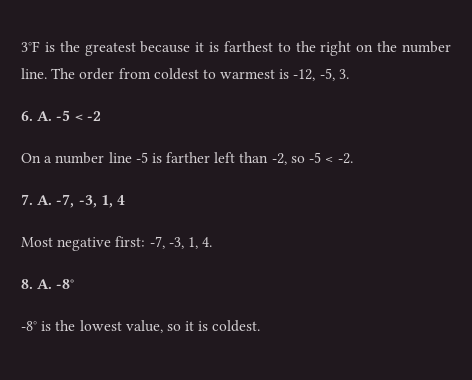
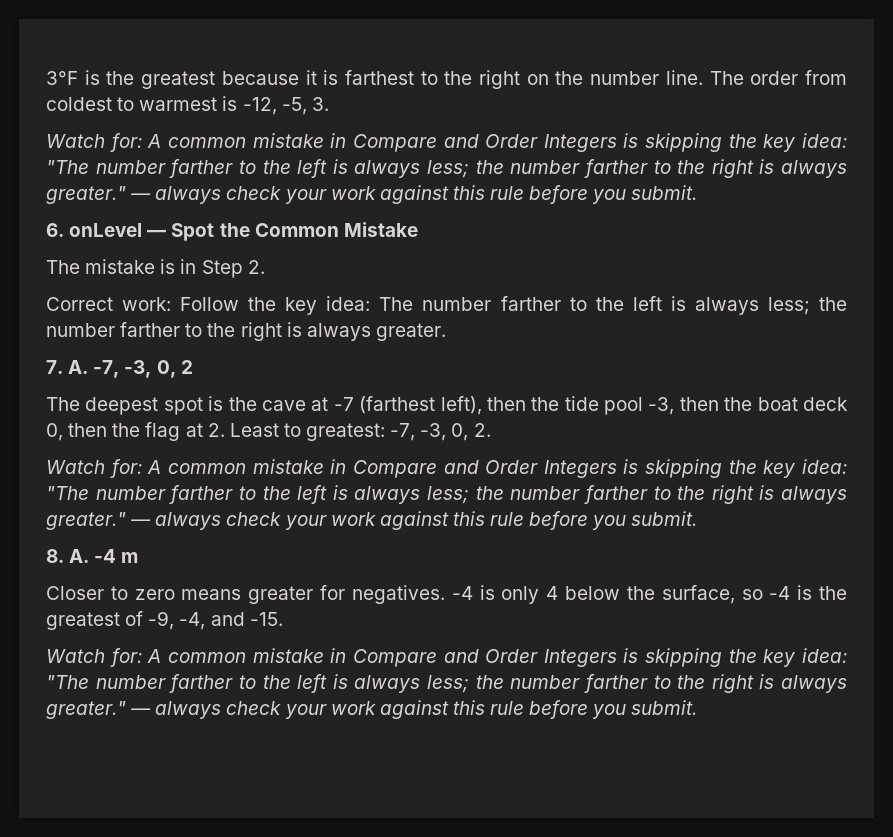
[21,110,101,121] [21,152,354,165] [21,194,125,208] [21,236,213,251] [21,279,75,289] [21,320,261,333] 6. A. -5 < -2 // On a number line -5 is farther left than -2, so -5 < -2. // 7. A. -7, -3, 1, 4 // Most negative first: -7, -3, 1, 4. // 8. A. -8° // -8° is the lowest value, so it is coldest. -> [46,133,847,152] [46,159,847,178] [46,185,698,204] [46,222,418,241] [46,259,265,278] [46,296,848,315] [46,322,446,341] [46,360,193,378] [46,396,849,415] [46,422,491,441] [46,459,847,478] [46,485,847,504] [46,511,698,530] [46,549,139,563] [46,585,848,604] [46,611,283,630] [46,648,847,667] [46,674,847,693] [46,700,698,719] Watch for: A common mistake in Compare and Order Integers is skipping the key idea: "The number farther to the left is always less; the number farther to the right is always greater." — always check your work against this rule before you submit. // 6. onLevel — Spot the Common Mistake // The mistake is in Step 2. // Correct work: Follow the key idea: The number farther to the left is always less; the number farther to the right is always greater. // 7. A. -7, -3, 0, 2 // The deepest spot is the cave at -7 (farthest left), then the tide pool -3, then the boat deck 0, then the flag at 2. Least to greatest: -7, -3, 0, 2. // Watch for: A common mistake in Compare and Order Integers is skipping the key idea: "The number farther to the left is always less; the number farther to the right is always greater." — always check your work against this rule before you submit. // 8. A. -4 m // Closer to zero means greater for negatives. -4 is only 4 below the surface, so -4 is the greatest of -9, -4, and -15. // Watch for: A common mistake in Compare and Order Integers is skipping the key idea: "The number farther to the left is always less; the number farther to the right is always greater." — always check your work against this rule before you submit.

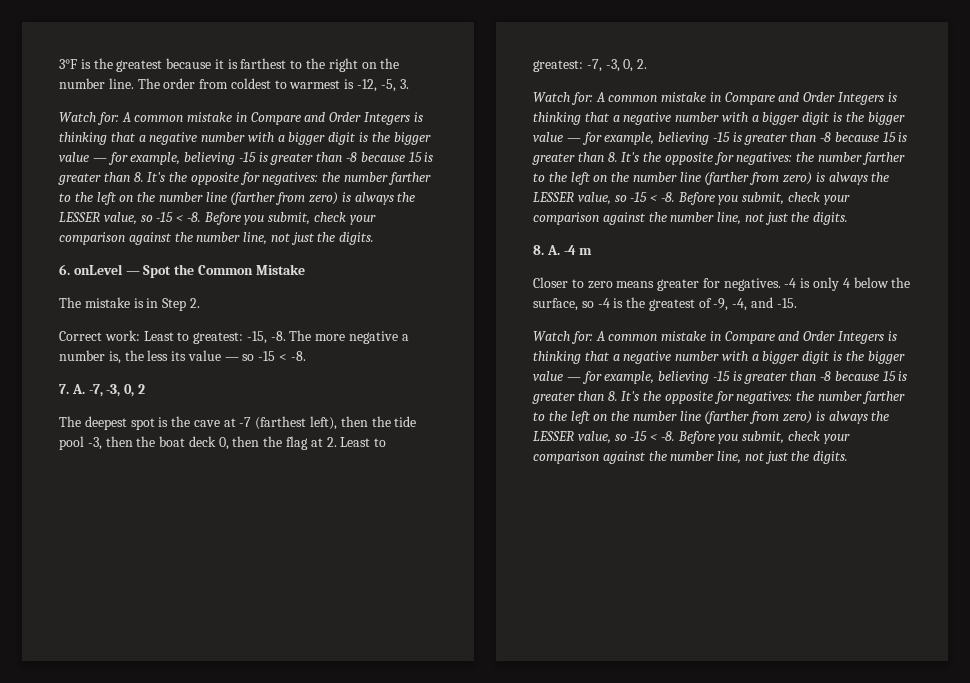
[645,133,847,152] [46,159,847,178] [46,185,698,204] skipping the key idea: "The number farther to the left is always less; the number farther to the right is always greater." — always check your work against this rule before you submit. -> [59,132,431,145] [59,152,434,165] [58,172,431,185] [59,192,416,205] [59,212,376,225] [59,232,375,245] thinking that a negative number with a bigger digit is the bigger value — for example, believing -15 is greater than -8 because 15 is greater than 8. It's the opposite for negatives: the number farther to the left on the number line (farther from zero) is always the LESSER value, so -15 < -8. Before you submit, check your comparison against the number line, not just the digits.
[180,296,848,315] [46,322,446,341] Follow the key idea: The number farther to the left is always less; the number farther to the right is always greater. -> [143,330,409,344] [59,350,306,364] Least to greatest: -15, -8. The more negative a number is, the less its value — so -15 < -8.
[645,459,847,478] [46,485,847,504] [46,511,698,530] skipping the key idea: "The number farther to the left is always less; the number farther to the right is always greater." — always check your work against this rule before you submit. -> [533,112,905,125] [533,132,908,145] [532,152,905,165] [533,172,890,185] [533,192,850,205] [533,212,849,225] thinking that a negative number with a bigger digit is the bigger value — for example, believing -15 is greater than -8 because 15 is greater than 8. It's the opposite for negatives: the number farther to the left on the number line (farther from zero) is always the LESSER value, so -15 < -8. Before you submit, check your comparison against the number line, not just the digits.
[645,648,847,667] [46,674,847,693] [46,700,698,719] skipping the key idea: "The number farther to the left is always less; the number farther to the right is always greater." — always check your work against this rule before you submit. -> [533,351,905,364] [533,371,908,384] [532,391,905,404] [533,411,890,424] [533,431,850,444] [533,451,849,464] thinking that a negative number with a bigger digit is the bigger value — for example, believing -15 is greater than -8 because 15 is greater than 8. It's the opposite for negatives: the number farther to the left on the number line (farther from zero) is always the LESSER value, so -15 < -8. Before you submit, check your comparison against the number line, not just the digits.

